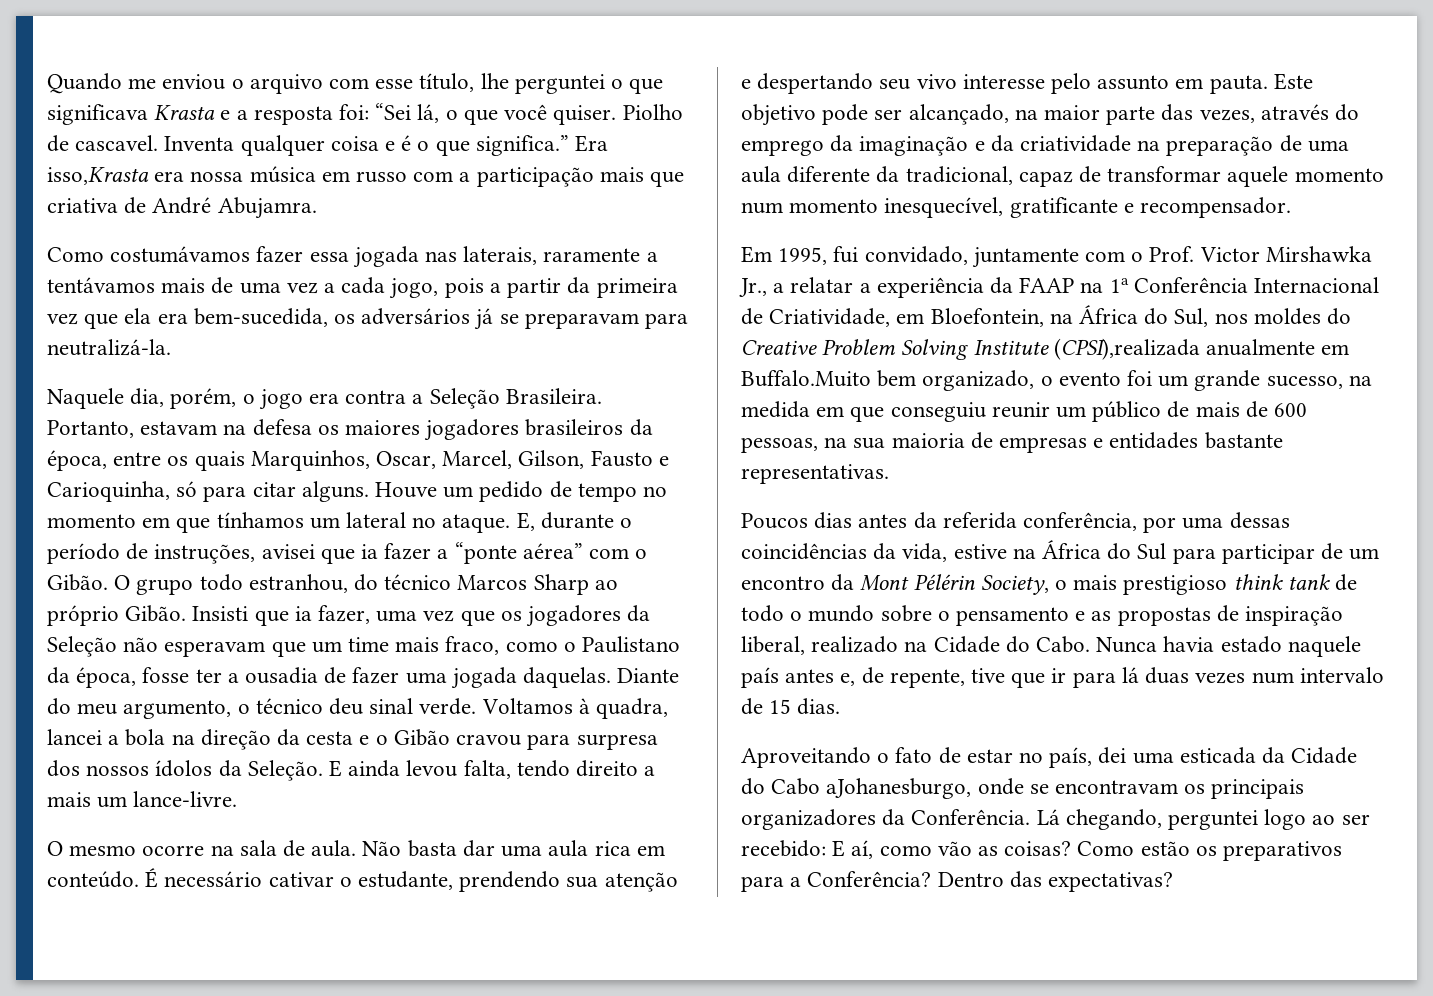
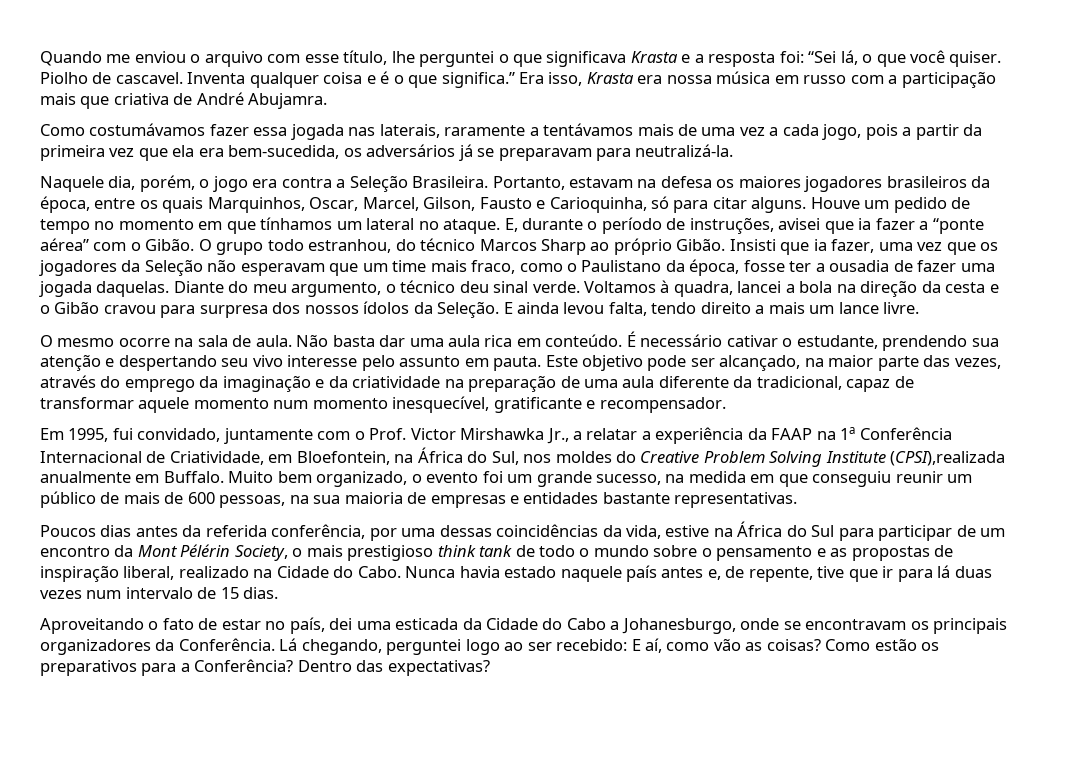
[47,167,149,185] isso,Krasta -> [548,72,634,86] isso, Krasta
[133,791,238,807] lance-livre. -> [838,302,920,314] lance livre.
[741,370,871,387] Buffalo.Muito -> [163,471,274,483] Buffalo. Muito
[826,778,972,799] aJohanesburgo, -> [610,618,736,634] a Johanesburgo,

